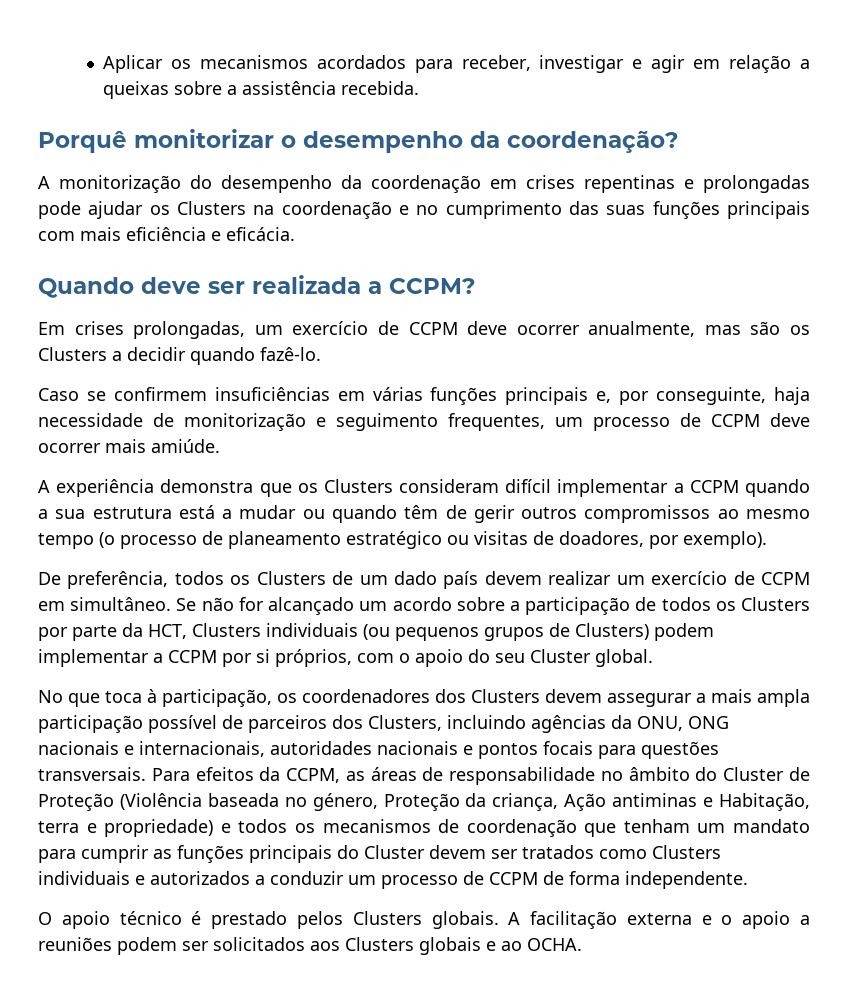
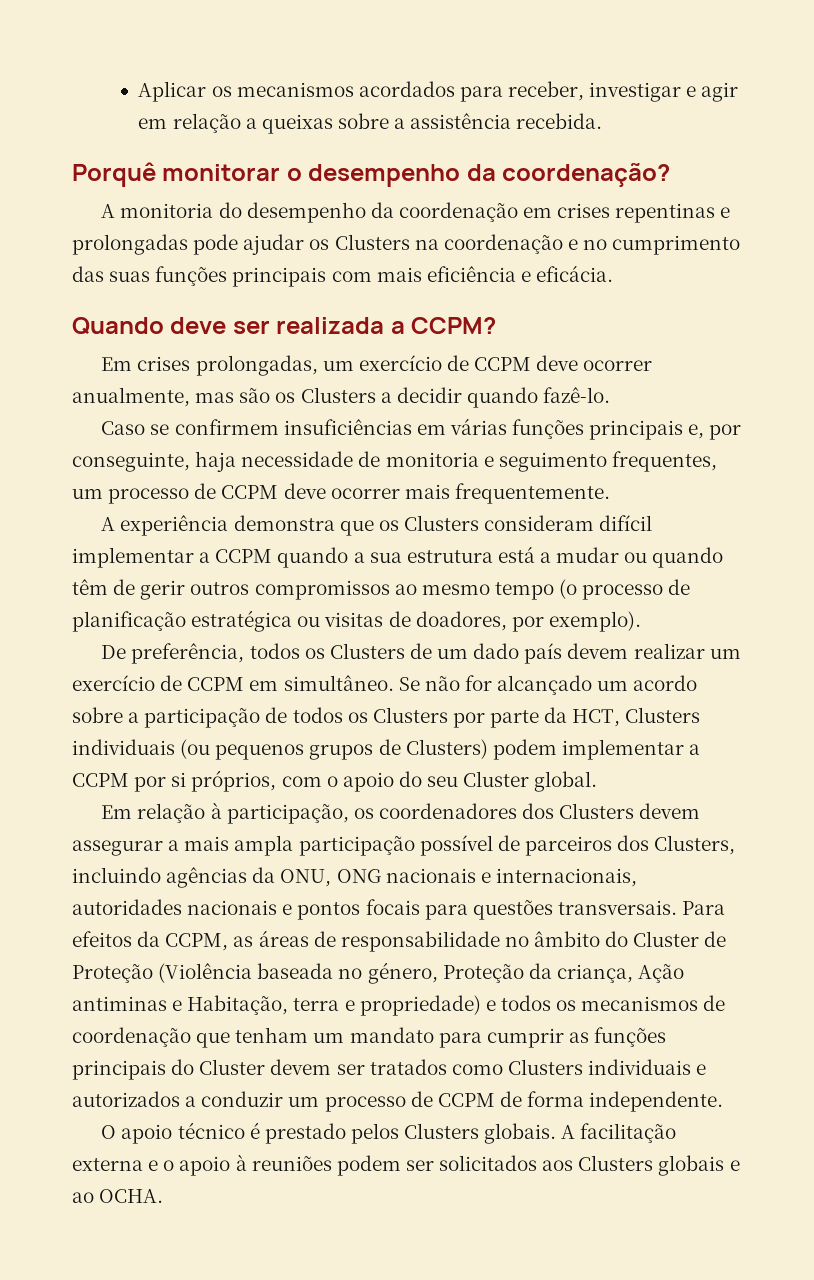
[134,129,274,148] monitorizar -> [162,164,281,181] monitorar
[59,175,181,193] monitorização -> [120,203,214,218] monitoria
[184,413,306,431] monitorização -> [385,452,479,467] monitoria
[151,439,220,453] amiúde. -> [454,483,610,504] frequentemente.
[228,531,442,549] planeamento estratégico -> [72,610,293,632] planificação estratégica
[38,690,142,707] No que toca -> [101,803,206,823] Em relação
[800,915,811,925] a -> [235,1154,247,1171] à

